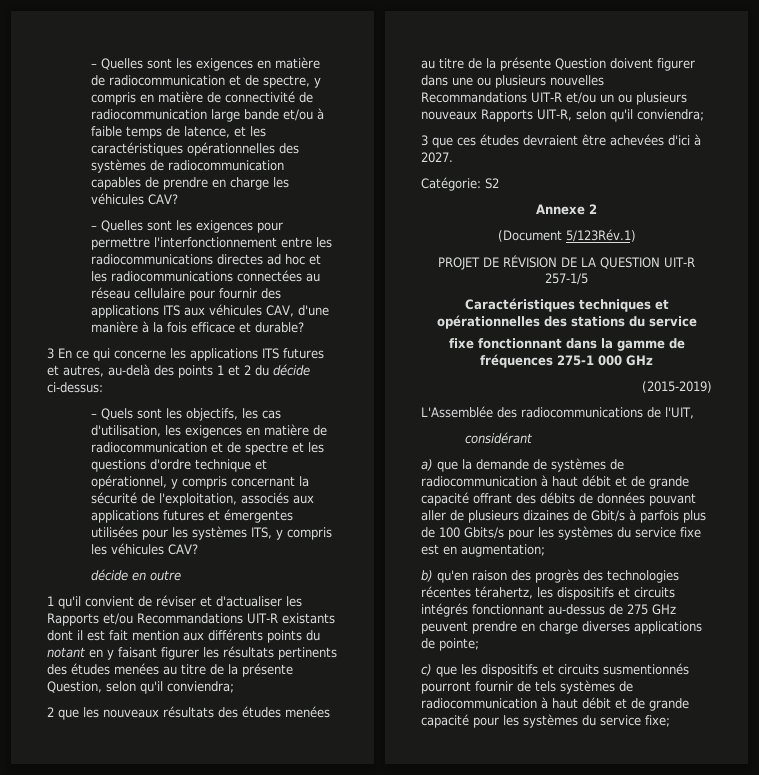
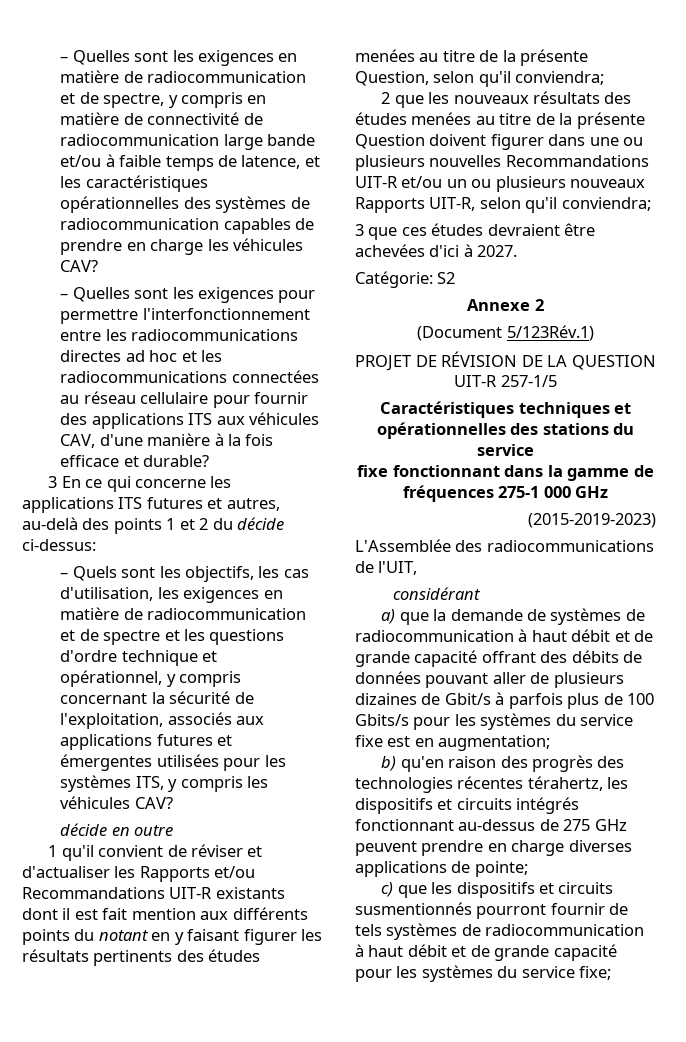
[642,381,712,393] (2015-2019) -> [528,513,656,528] (2015-2019-2023)

